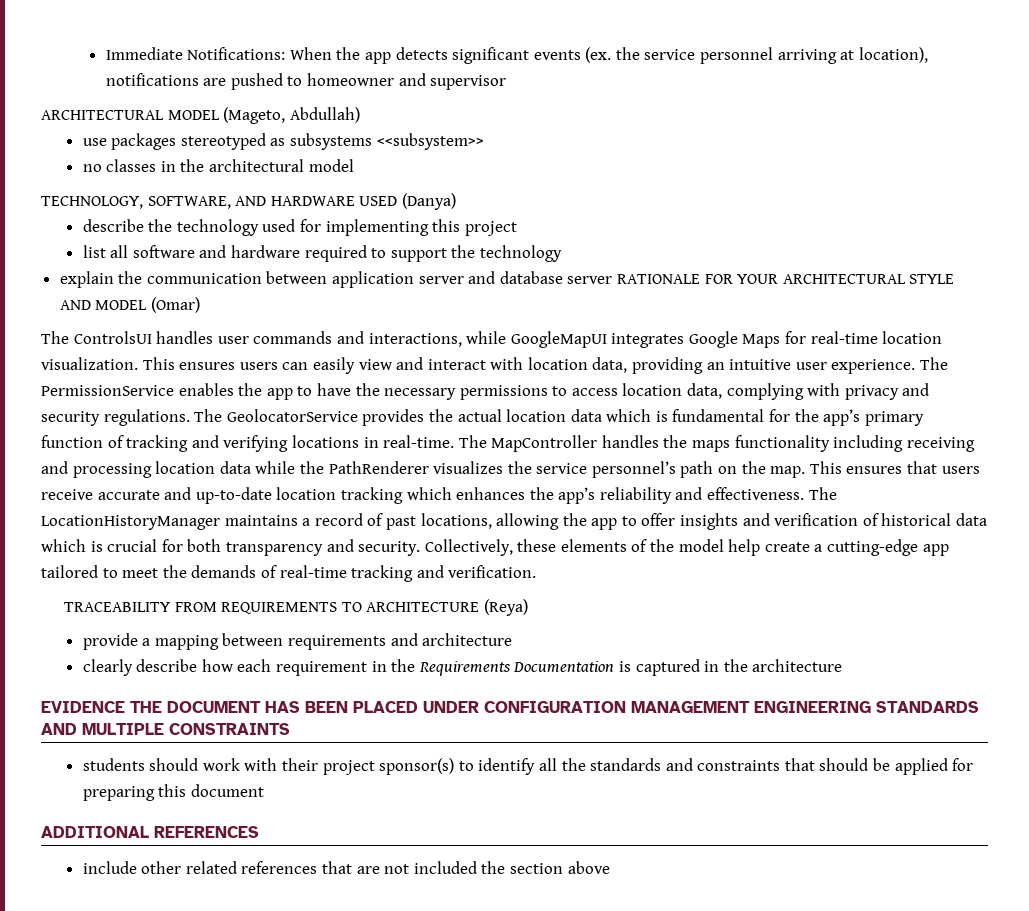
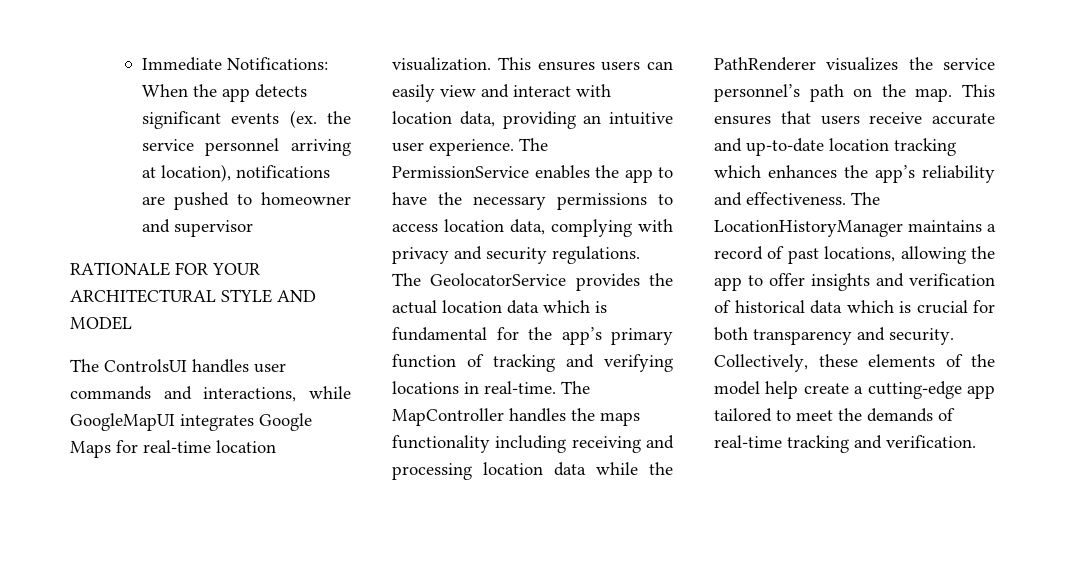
[41,107,360,124] [82,133,484,150] [82,159,354,172] [41,193,456,210] [82,219,517,236] [82,245,562,262] [59,271,613,288] ARCHITECTURAL MODEL (Mageto, Abdullah) // use packages stereotyped as subsystems <<subsystem>> // no classes in the architectural model // TECHNOLOGY, SOFTWARE, AND HARDWARE USED (Danya) // describe the technology used for implementing this project // list all software and hardware required to support the technology // explain the communication between application server and database server -> (253, 228) none
[150,297,200,313] (Omar) -> (132, 323) none
[63,599,528,616] [82,633,513,650] [82,659,843,676] [41,701,979,713] [41,723,290,735] [82,758,974,775] [82,784,264,801] [41,826,259,838] [82,861,610,874] // TRACEABILITY FROM REQUIREMENTS TO ARCHITECTURE (Reya) // provide a mapping between requirements and architecture // clearly describe how each requirement in the Requirements Documentation is captured in the architecture // EVIDENCE THE DOCUMENT HAS BEEN PLACED UNDER CONFIGURATION MANAGEMENT ENGINEERING STANDARDS AND MULTIPLE CONSTRAINTS // students should work with their project sponsor(s) to identify all the standards and constraints that should be applied for preparing this document // ADDITIONAL REFERENCES // include other related references that are not included the section above -> (976, 441) none

